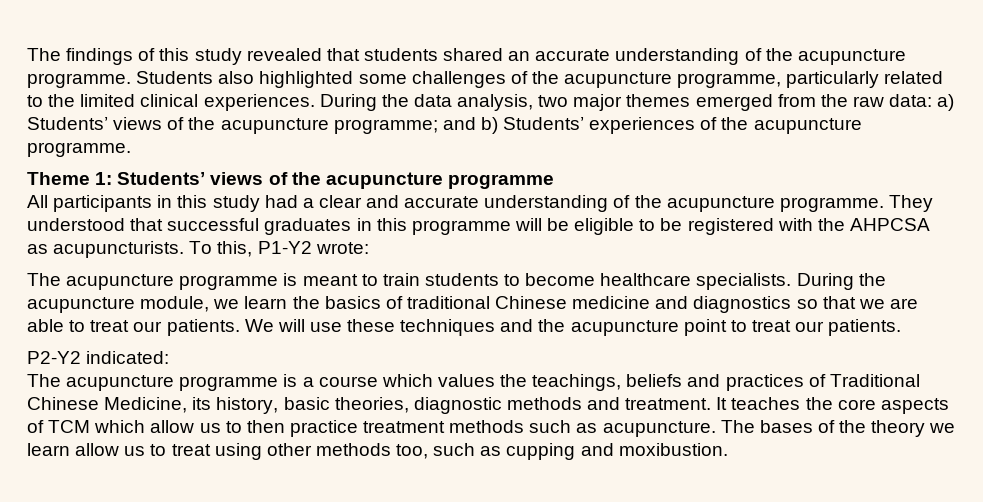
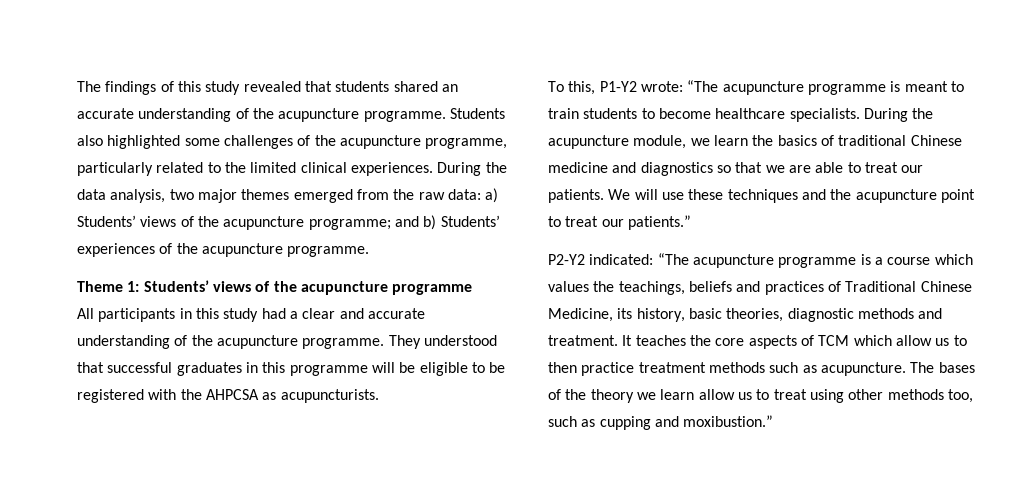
(185, 249) none -> (379, 396) //
[27,273,61,286] // The -> [687,80,719,92] “The
[828,319,902,336] patients. -> [627,215,691,230] patients.”
[27,374,61,387] // The -> [657,253,689,265] “The
[618,443,728,456] moxibustion. -> [683,415,774,427] moxibustion.”

